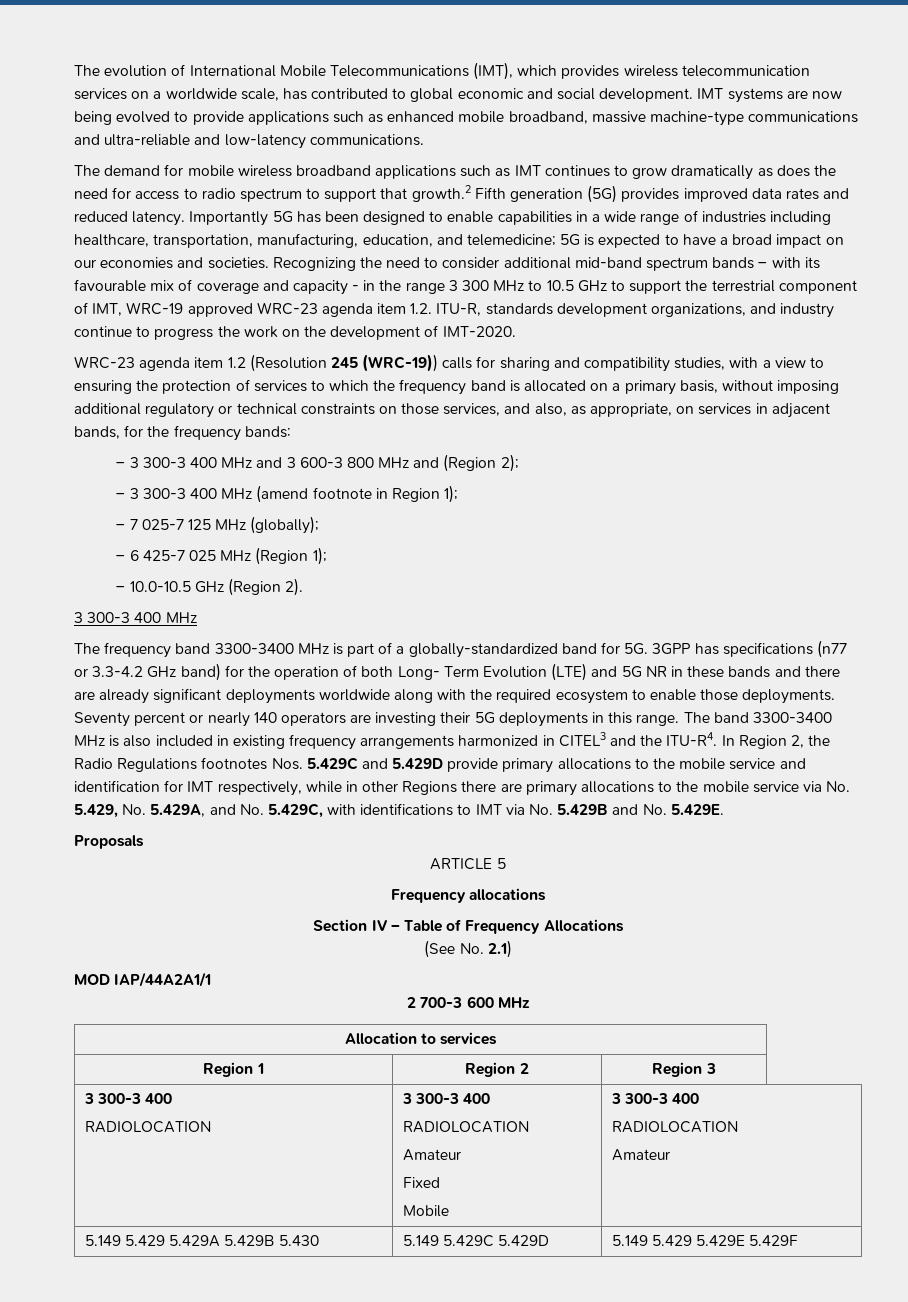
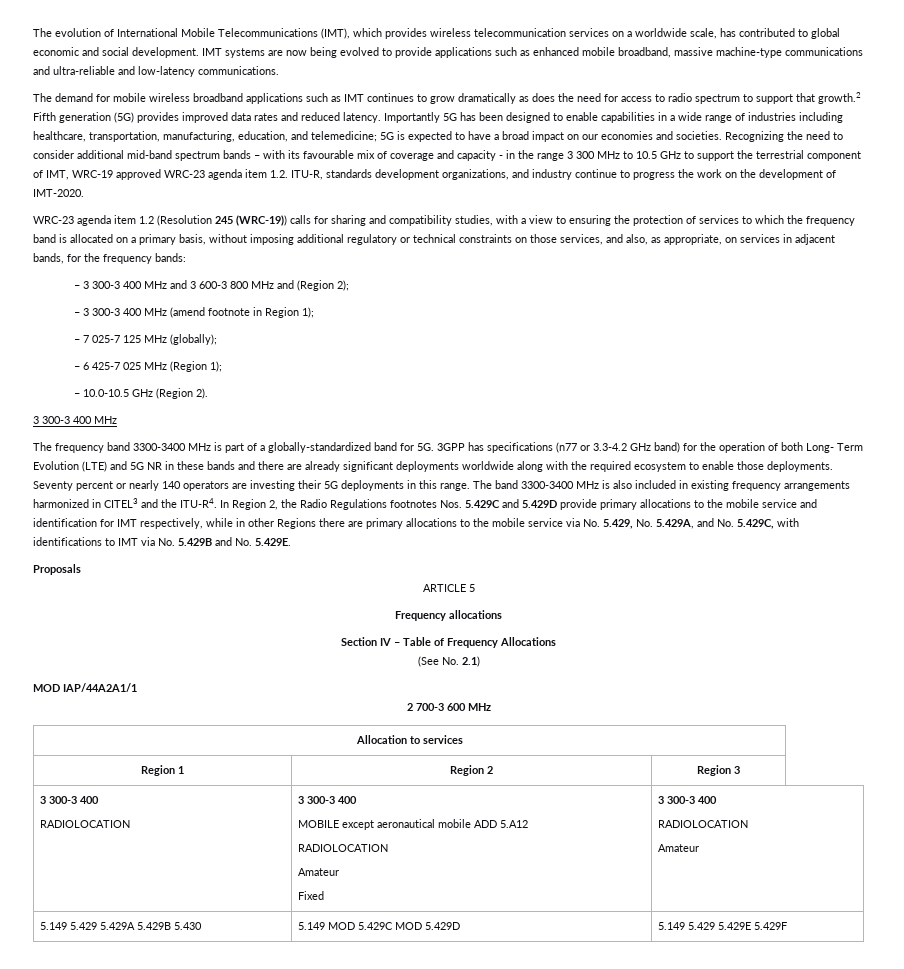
(491, 1098) none -> [298,819,529,830] // MOBILE except aeronautical mobile ADD 5.A12
[402,1205,449,1217] // Mobile -> (325, 895) none
[443,1235,495,1247] 5.429C -> [328,922,423,930] MOD 5.429C MOD

